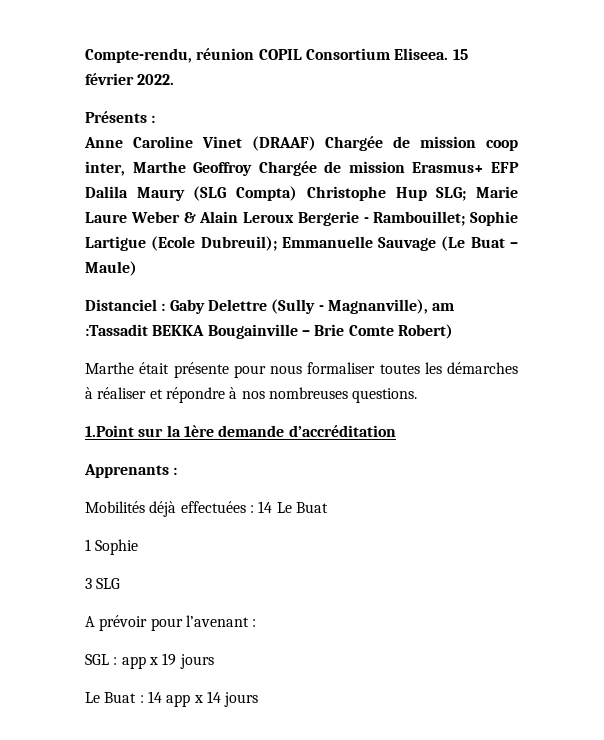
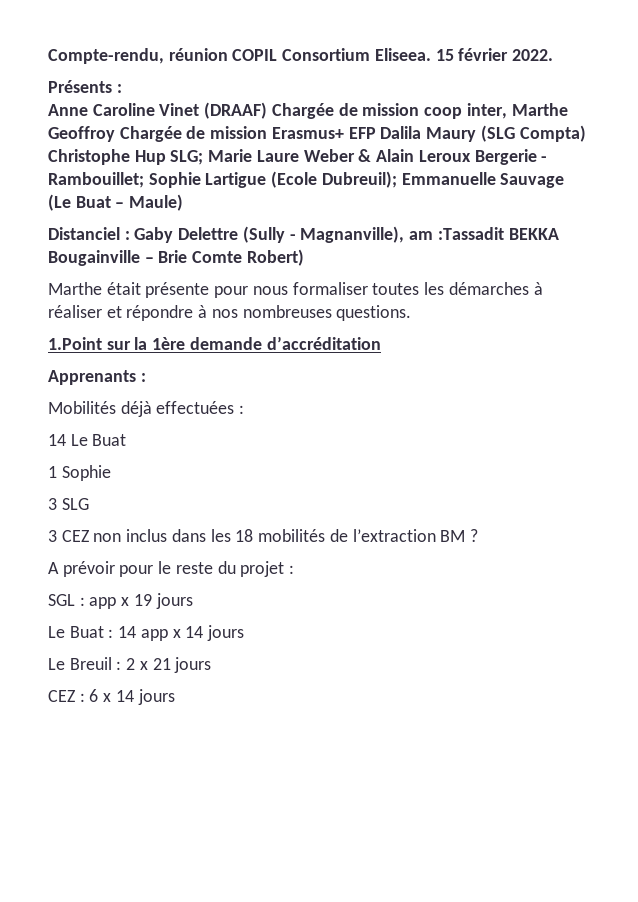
(254, 509) none -> (245, 409) //
(121, 583) none -> [48,529,478,542] // 3 CEZ non inclus dans les 18 mobilités de l’extraction BM ?
[185,615,249,627] l’avenant -> [158,561,285,577] le reste du projet
(259, 699) none -> [48,657,212,673] [48,689,175,705] // Le Breuil : 2 x 21 jours // CEZ : 6 x 14 jours

